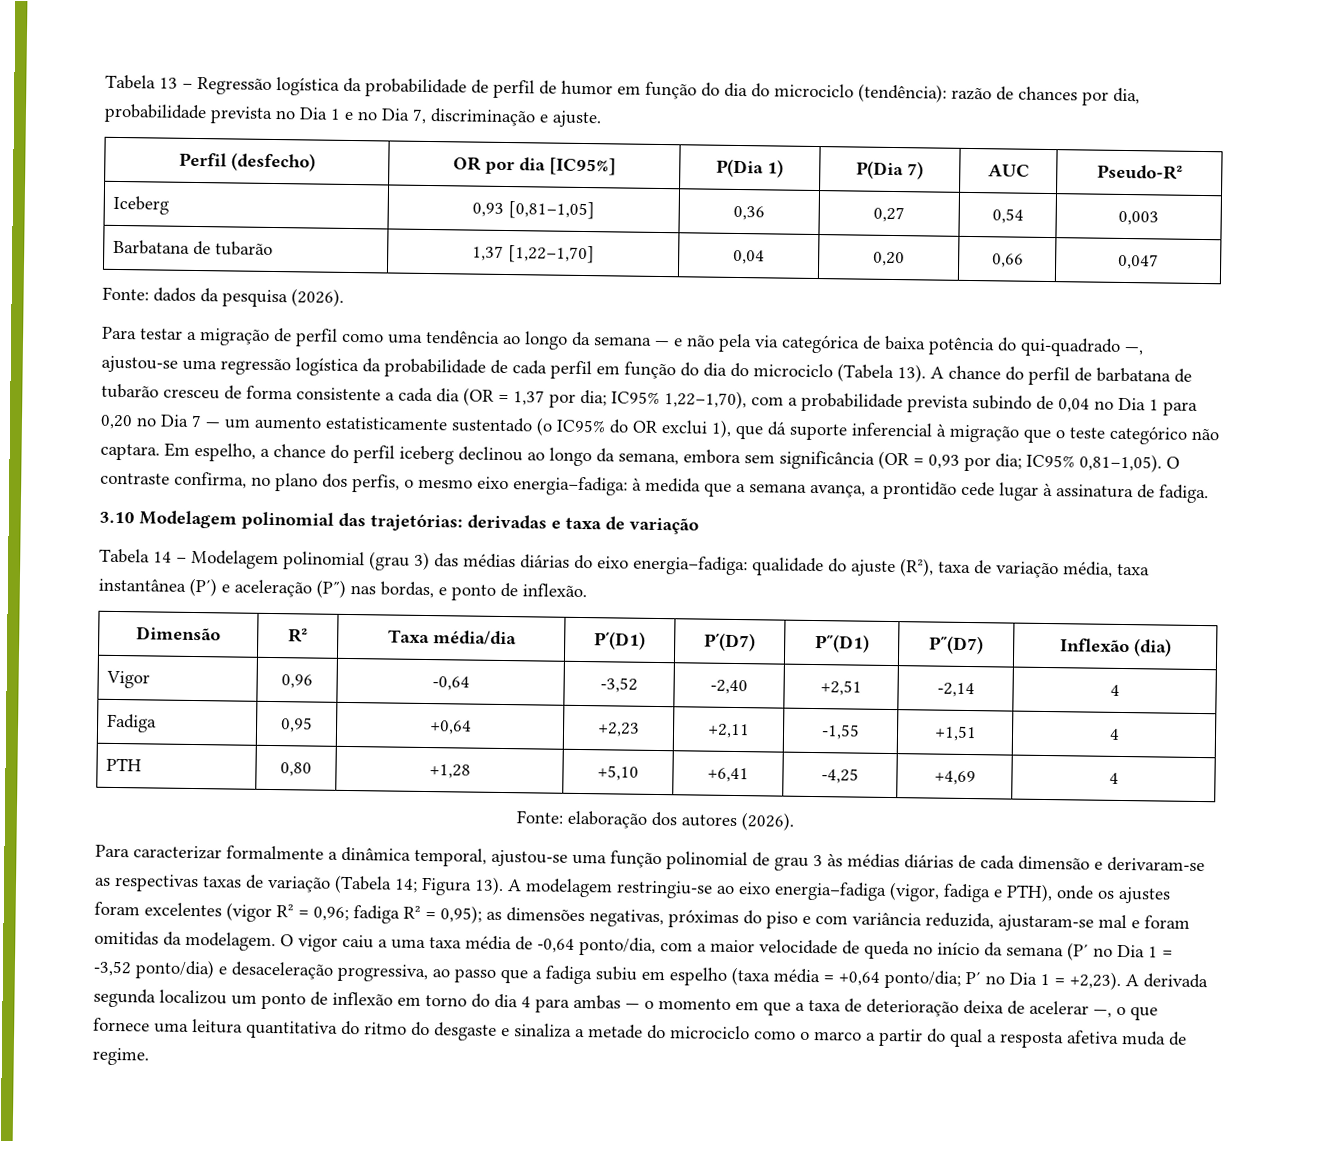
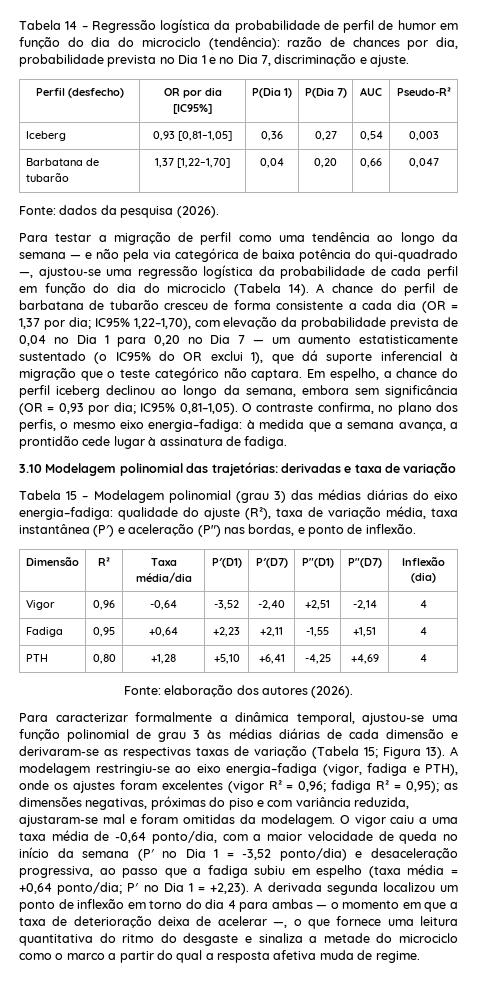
[105,74,178,90] Tabela 13 -> [19,20,78,30] Tabela 14
[897,364,926,383] 13). -> [288,284,309,296] 14).
[788,392,1032,413] a probabilidade prevista subindo -> [223,317,440,330] elevação da probabilidade prevista
[153,551,172,563] 14 -> [66,491,78,500] 15
[394,878,418,893] 14; -> [364,747,378,758] 15;

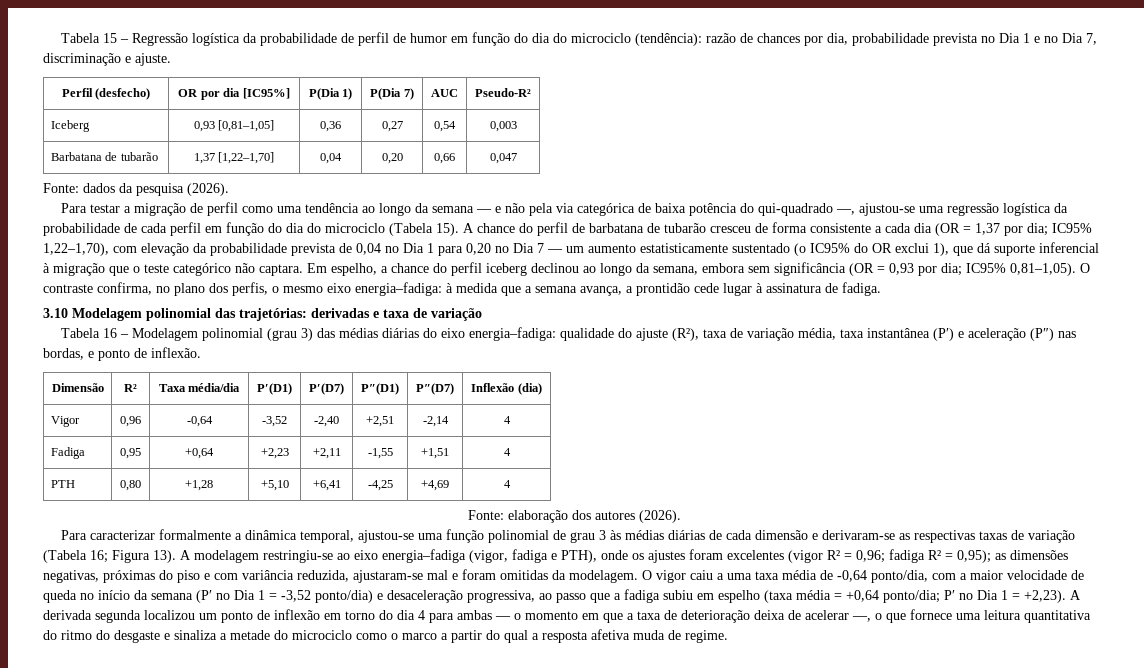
[19,20,78,30] Tabela 14 -> [61,33,118,43] Tabela 15
[288,284,309,296] 14). -> [436,223,459,236] 15).
[66,491,78,500] 15 -> [103,328,118,338] 16
[364,747,378,758] 15; -> [90,550,108,563] 16;

